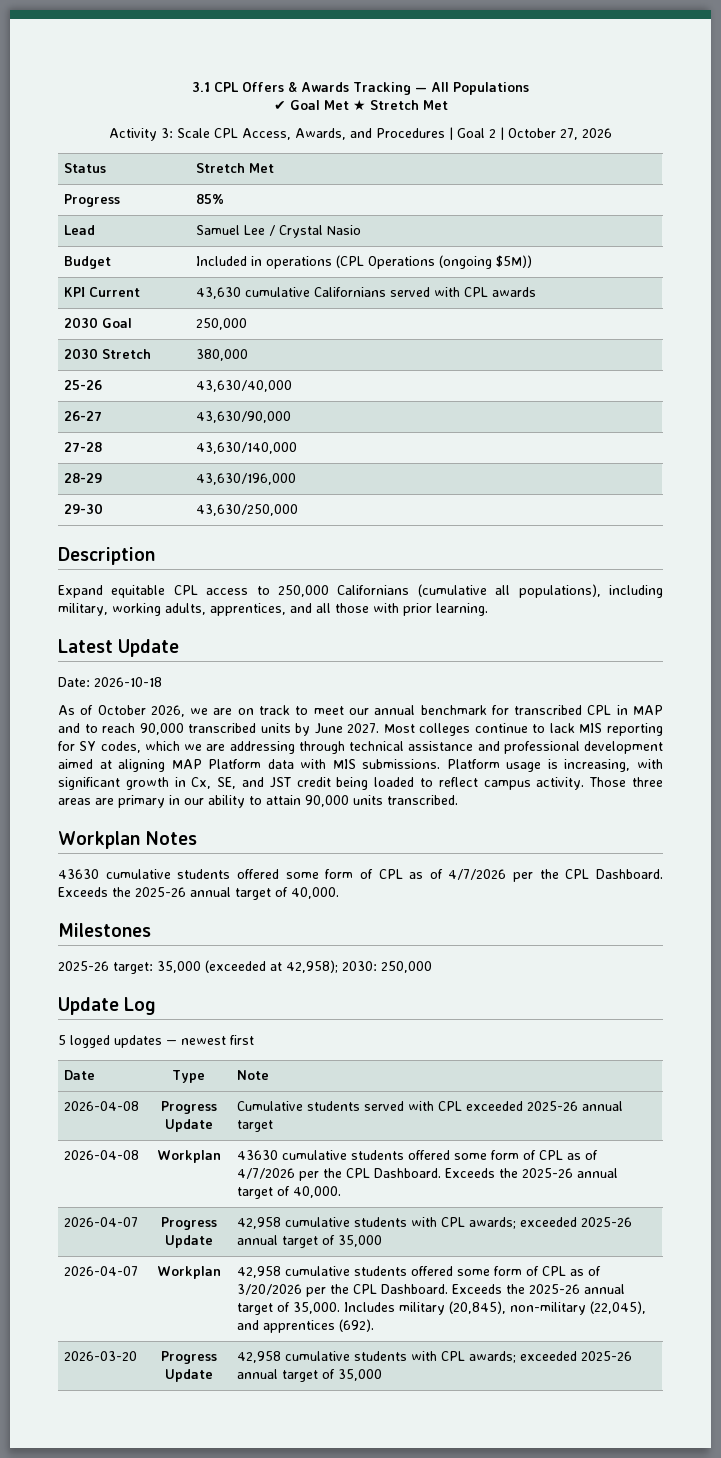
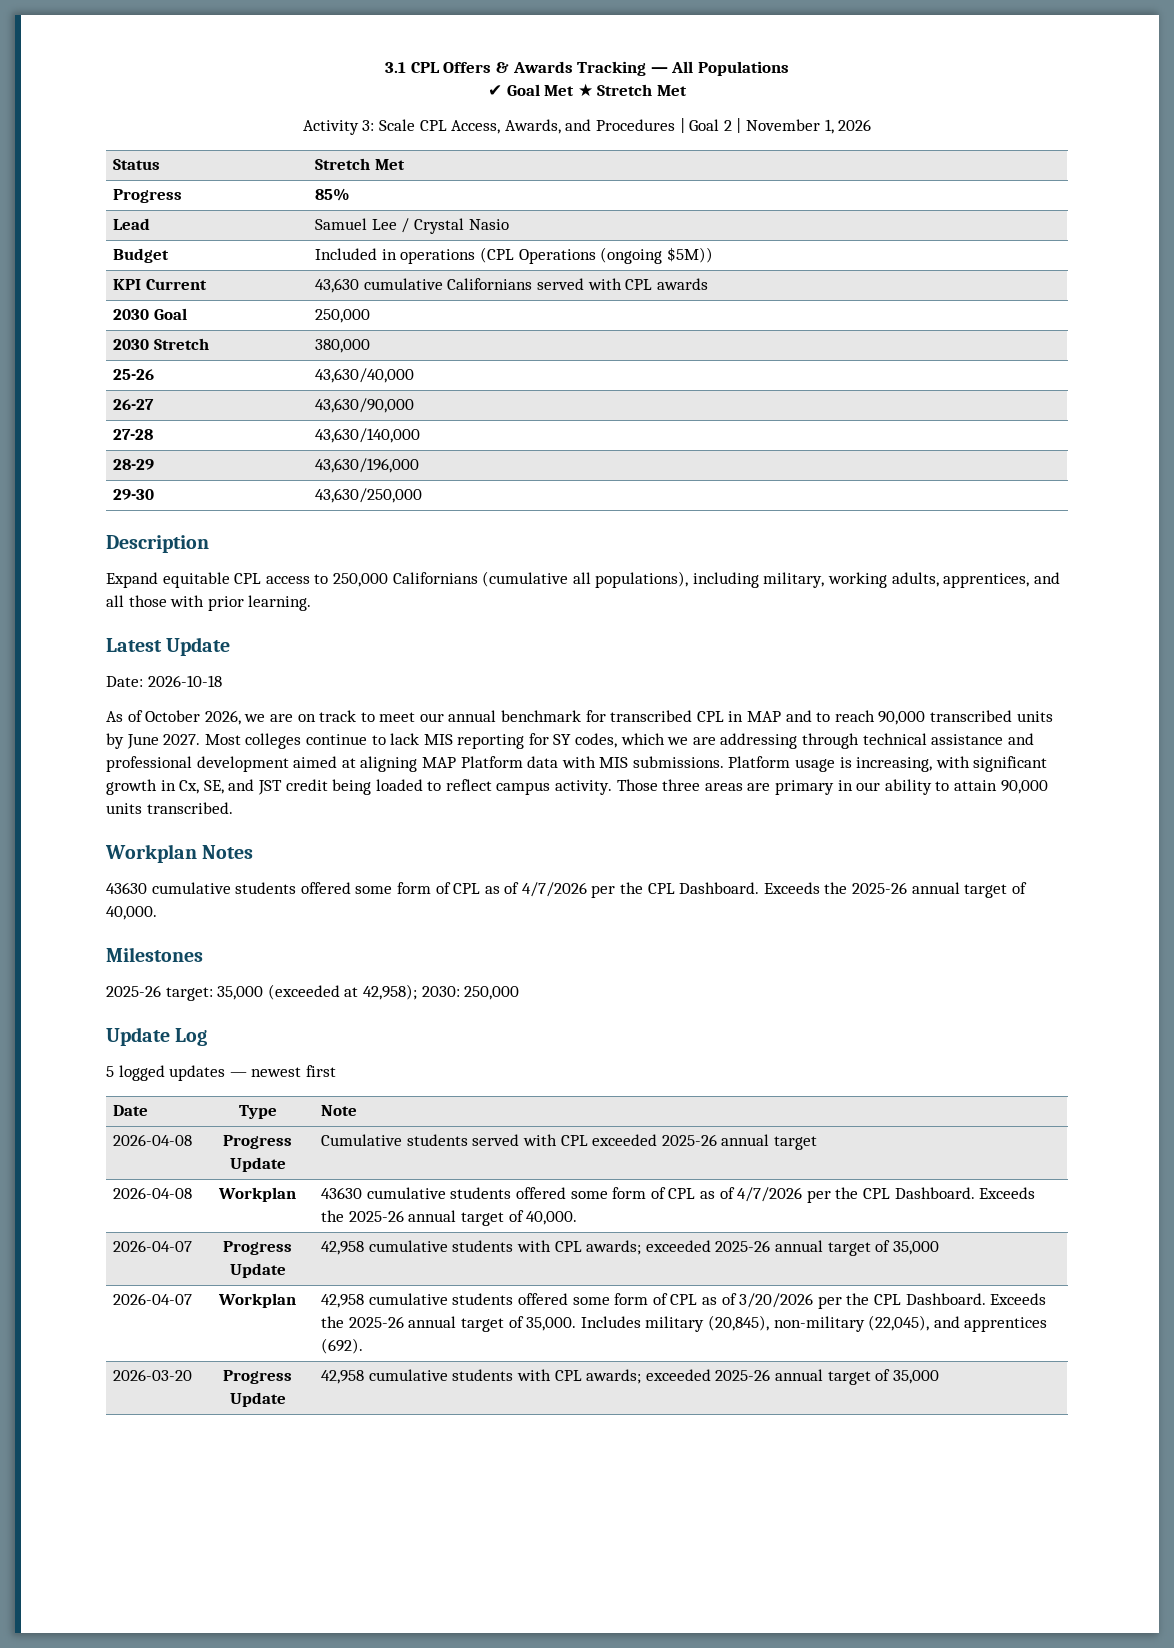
[508,128,578,140] October 27, -> [745,119,834,134] November 1,

